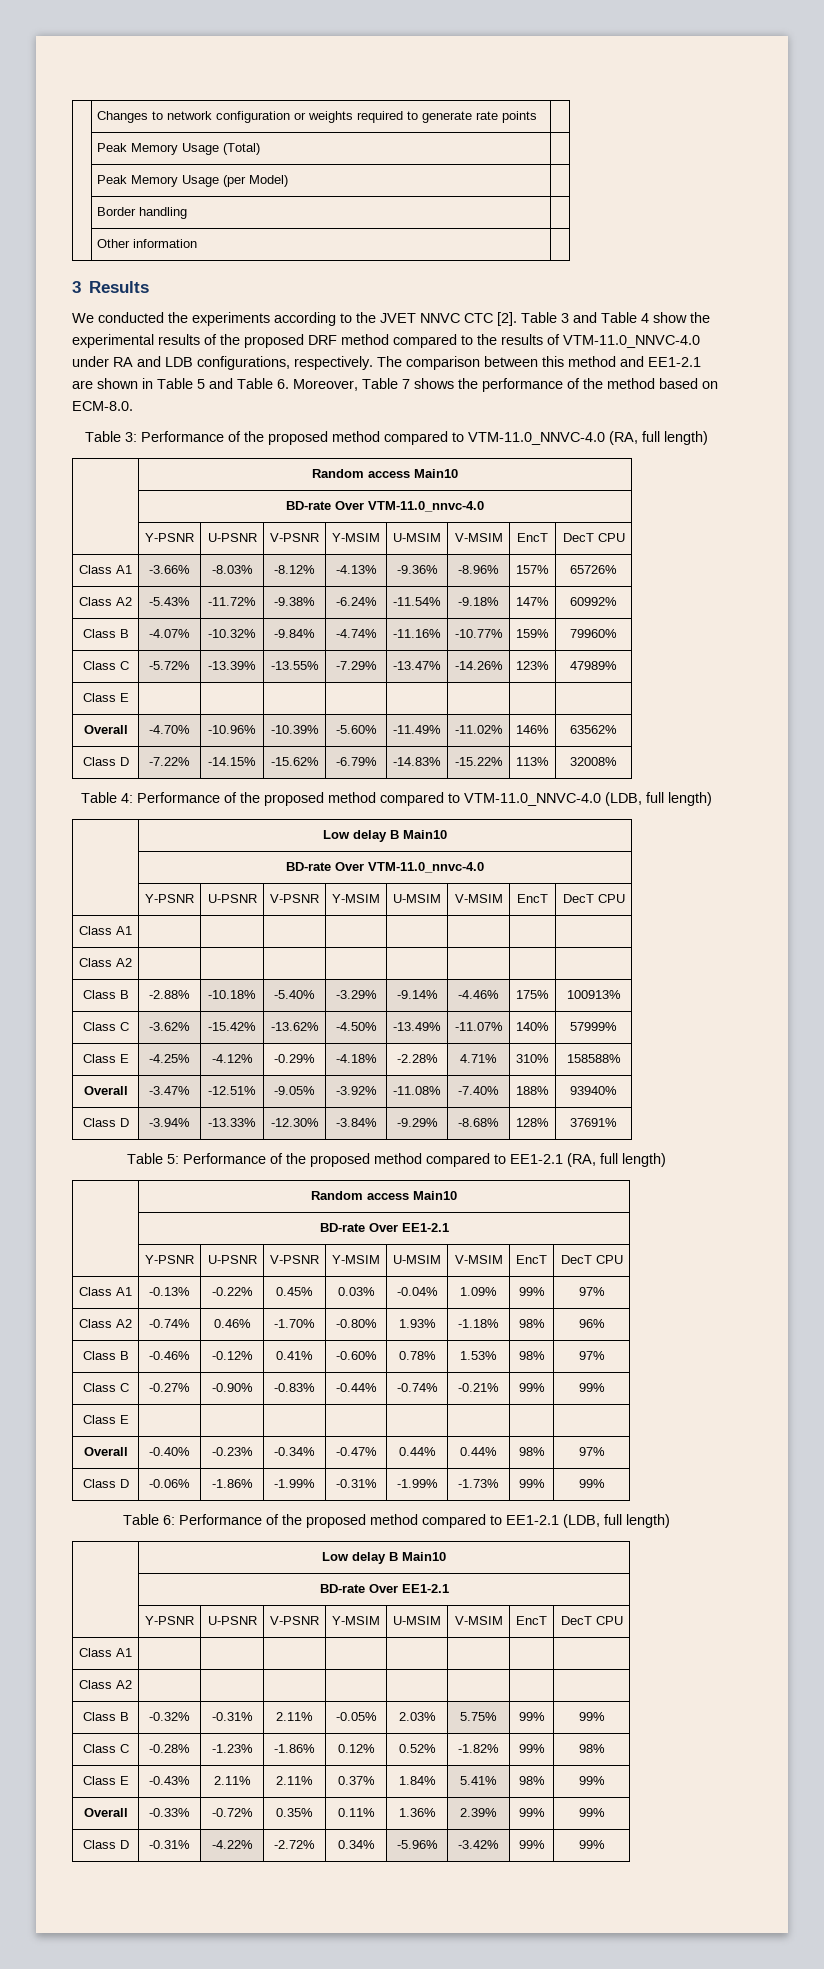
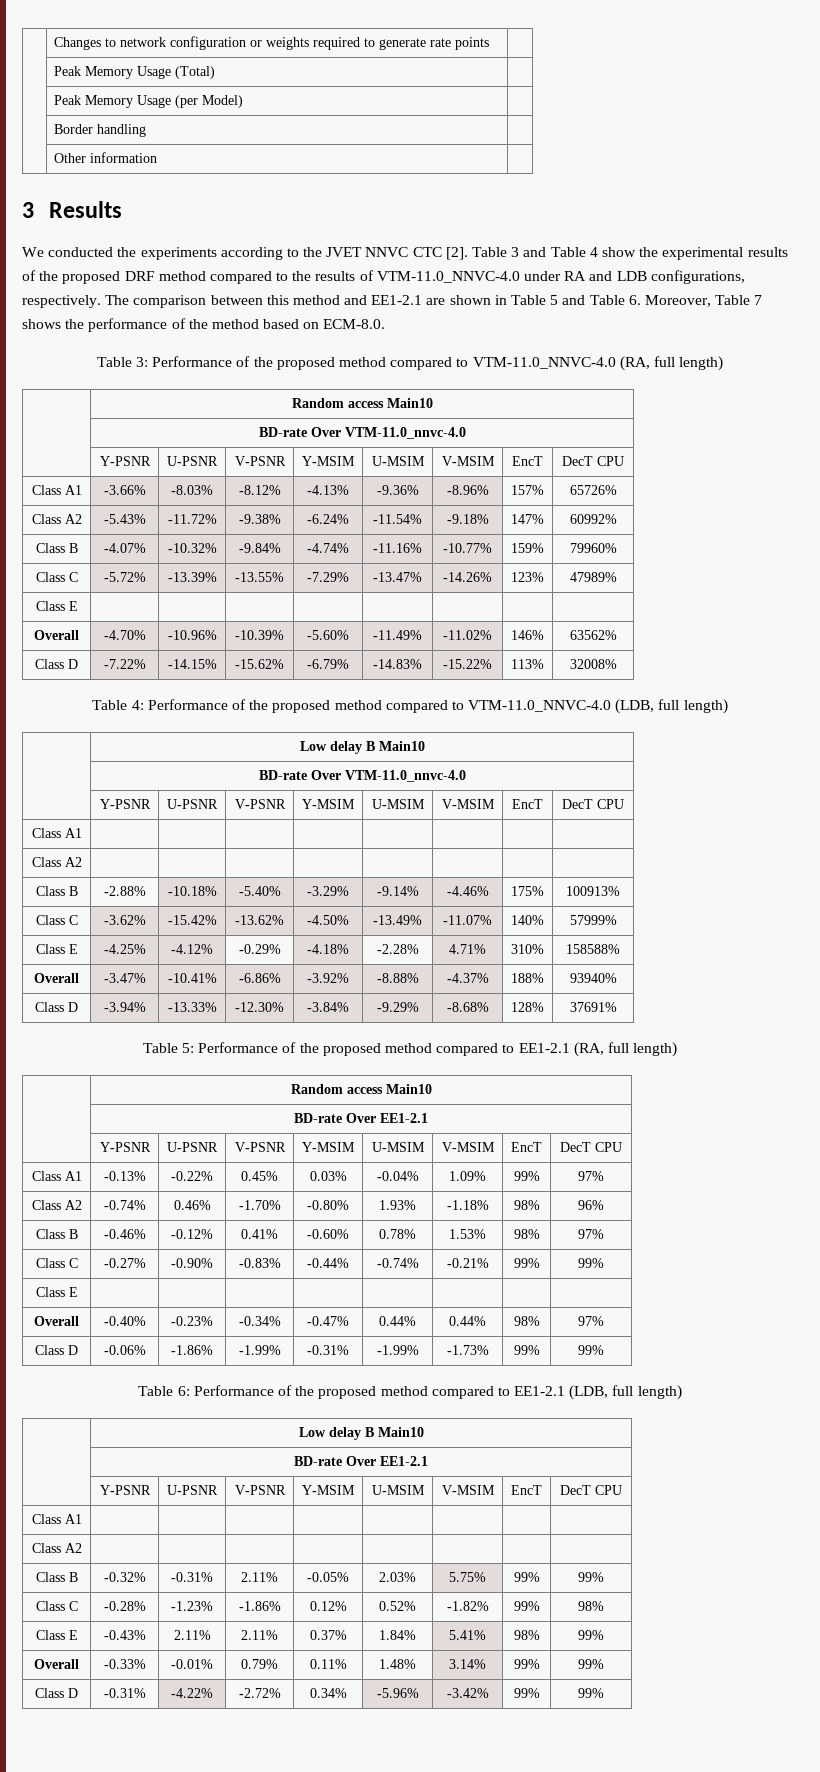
[208,1086,256,1095] [274,1086,315,1095] -12.51% | -9.05% -> [167,973,217,983] [238,973,281,983] -10.41% | -6.86%
[393,1086,441,1095] [458,1086,499,1095] -11.08% | -7.40% -> [376,973,419,983] [446,973,489,983] -8.88% | -4.37%
[211,1808,253,1817] [276,1808,313,1817] -0.72% | 0.35% -> [171,1659,213,1669] [241,1659,278,1669] -0.01% | 0.79%
[398,1808,436,1817] [460,1808,497,1817] 1.36% | 2.39% -> [379,1659,416,1669] [449,1659,486,1669] 1.48% | 3.14%

